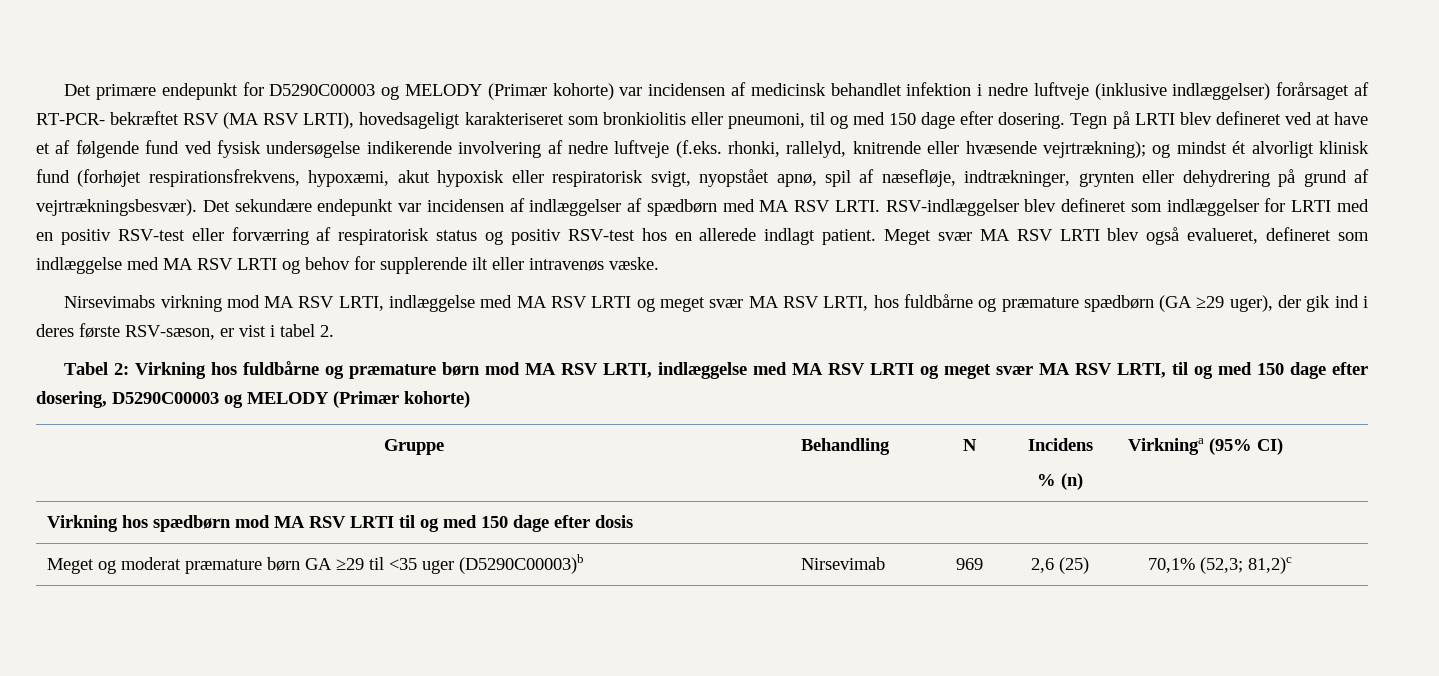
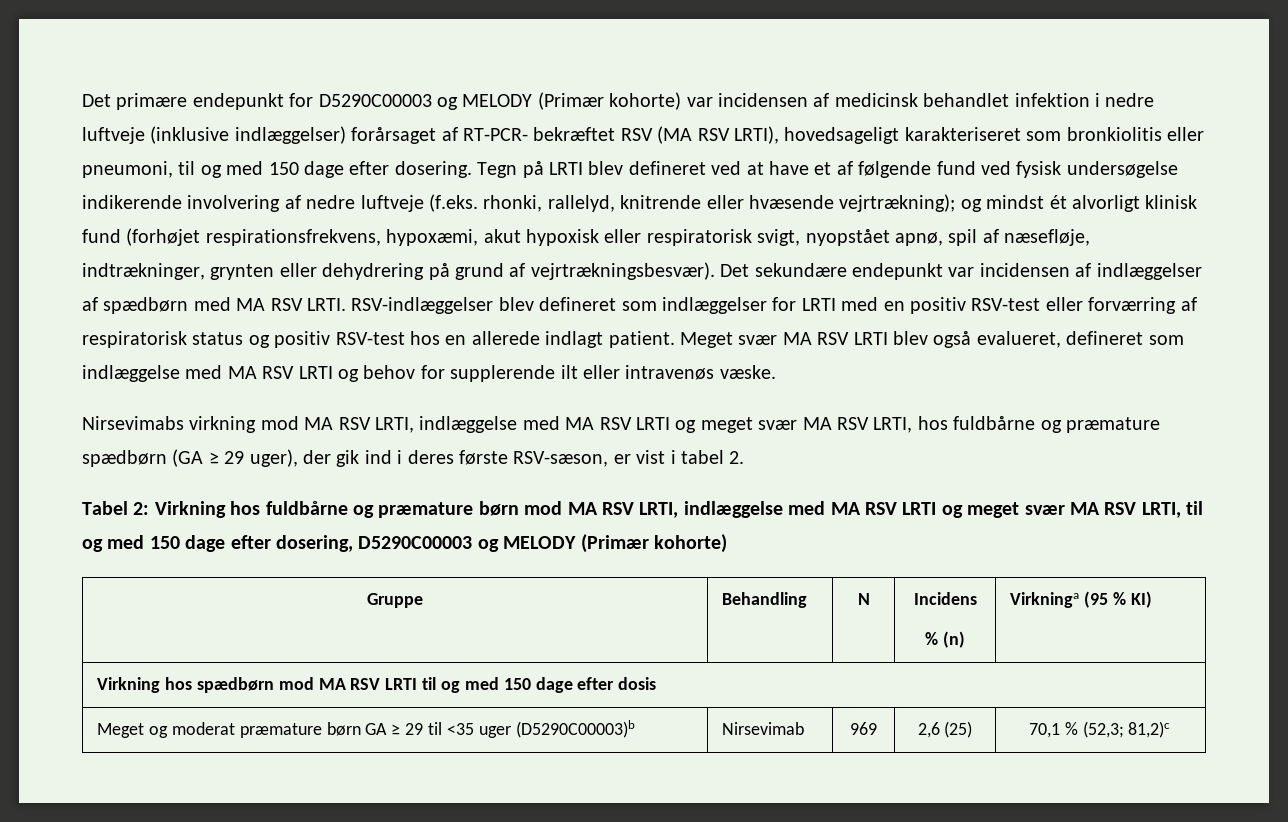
[1196,296,1225,308] ≥29 -> [208,451,245,464] ≥ 29
[1208,438,1283,455] (95% CI) -> [1083,591,1152,608] (95 % KI)
[335,558,364,570] ≥29 -> [391,723,424,735] ≥ 29
[1148,558,1196,573] 70,1% -> [1028,722,1078,738] 70,1 %

